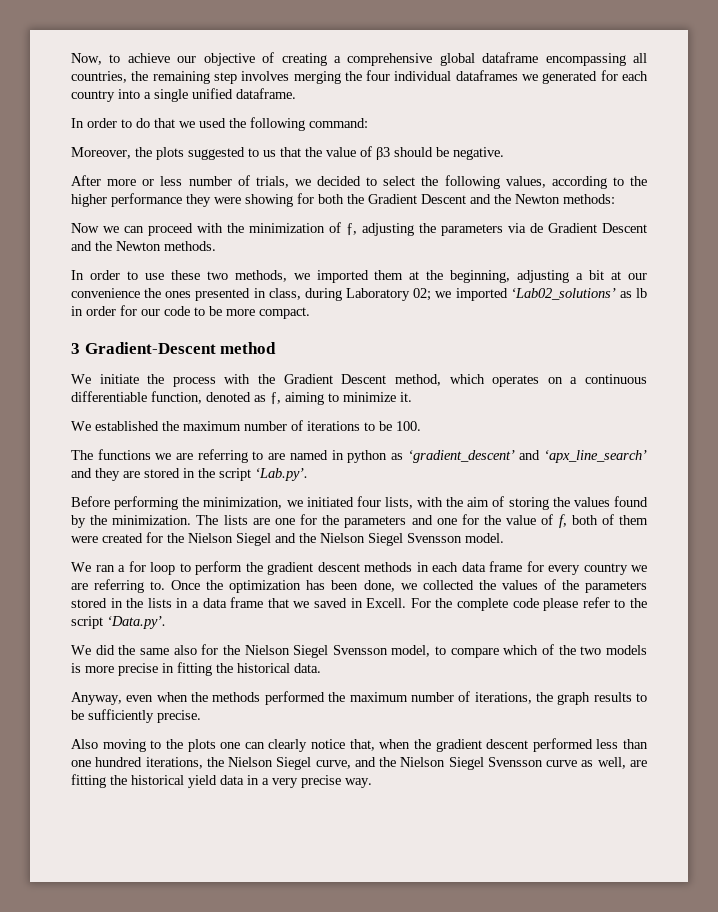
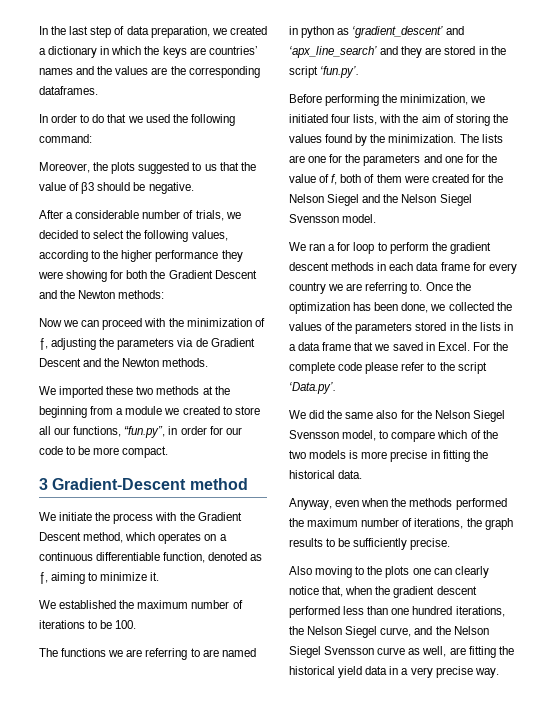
[71,52,647,66] [71,70,648,84] [71,88,296,102] Now, to achieve our objective of creating a comprehensive global dataframe encompassing all countries, the remaining step involves merging the four individual dataframes we generated for each country into a single unified dataframe. -> [39,26,267,38] [39,46,258,58] [39,66,260,78] [39,86,98,95] In the last step of data preparation, we created a dictionary in which the keys are countries’ names and the values are the corresponding dataframes.
[107,176,183,186] more or less -> [66,210,140,219] a considerable
[71,270,648,283] [71,288,647,301] In order to use these two methods, we imported them at the beginning, adjusting a bit at our convenience the ones presented in class, during Laboratory 02; we imported ‘Lab02_solutions’ as lb -> [39,386,230,398] [39,406,260,418] [39,426,166,438] We imported these two methods at the beginning from a module we created to store all our functions, “fun.py”,
[255,468,308,481] ‘Lab.py’. -> [320,66,360,78] ‘fun.py’.
[188,533,233,543] Nielson -> [289,194,324,203] Nelson
[320,533,365,543] Nielson -> [401,194,437,203] Nelson
[366,598,407,608] Excell. -> [437,342,470,351] Excel.
[244,645,290,655] Nielson -> [434,410,470,419] Nelson
[228,757,274,767] Nielson -> [307,626,343,635] Nelson
[400,757,446,767] Nielson -> [453,626,489,635] Nelson

